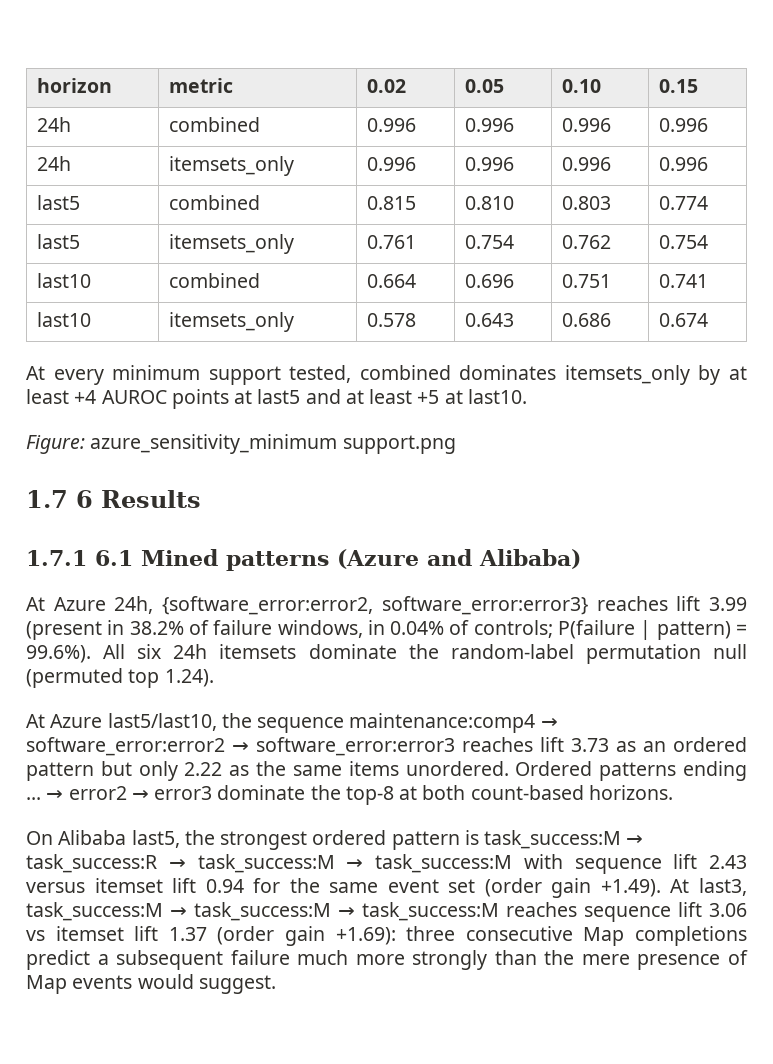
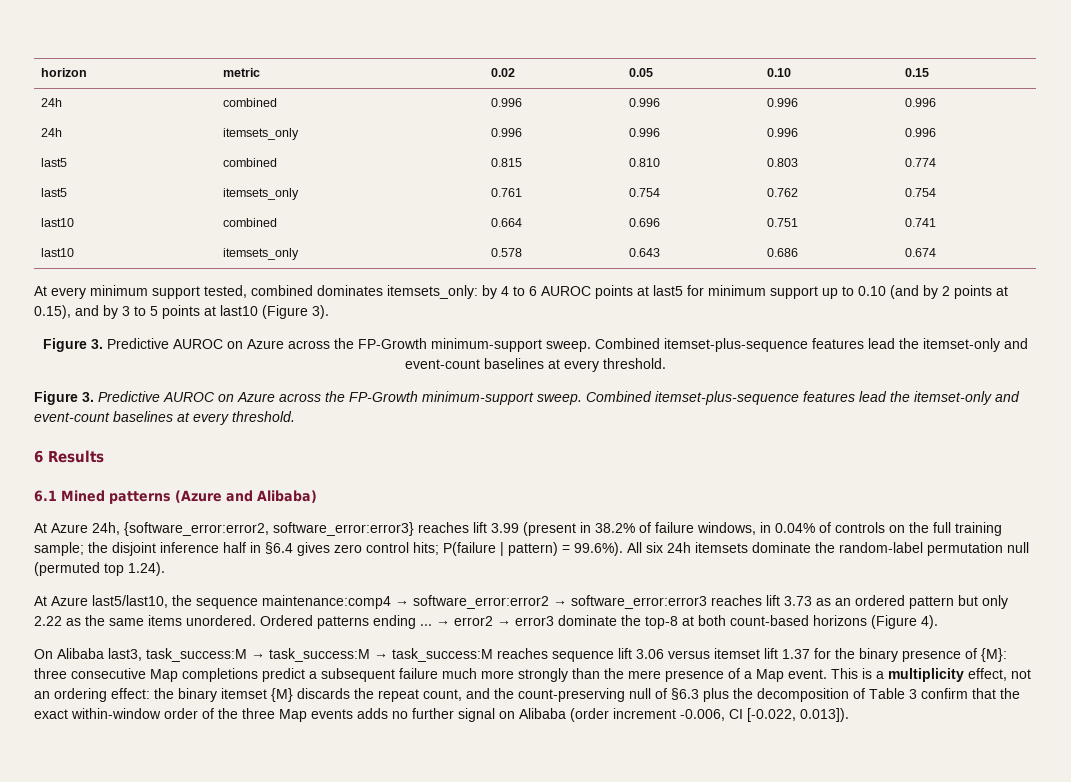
[564,365,747,385] [26,389,527,409] [26,434,456,454] [26,490,68,508] itemsets_only by at least +4 AUROC points at last5 and at least +5 at last10. // Figure: azure_sensitivity_minimum support.png // 1.7 -> [387,285,1008,299] [34,305,329,319] [43,338,1028,352] [405,358,666,372] [34,391,1020,405] [34,411,295,425] itemsets_only: by 4 to 6 AUROC points at last5 for minimum support up to 0.10 (and by 2 points at 0.15), and by 3 to 5 points at last10 (Figure 3). // Figure 3. Predictive AUROC on Azure across the FP-Growth minimum-support sweep. Combined itemset-plus-sequence features lead the itemset-only and event-count baselines at every threshold. // Figure 3. Predictive AUROC on Azure across the FP-Growth minimum-support sweep. Combined itemset-plus-sequence features lead the itemset-only and event-count baselines at every threshold. //
[26,550,87,566] 1.7.1 -> (104, 456) none
[473,620,553,638] controls; -> [835,522,1002,536] [34,542,439,556] controls on the full training sample; the disjoint inference half in §6.4 gives zero control hits;
[588,785,673,800] horizons. -> [813,615,938,629] horizons (Figure 4).
[131,830,644,850] [26,854,747,874] [26,878,690,898] last5, the strongest ordered pattern is task_success:M → task_success:R → task_success:M → task_success:M with sequence lift 2.43 versus itemset lift 0.94 for the same event set (order gain +1.49). At -> (104, 653) none
[26,930,45,941] vs -> [668,650,710,659] versus
[217,926,396,946] (order gain +1.69): -> [814,648,1007,662] for the binary presence of {M}:
[26,974,276,994] Map events would suggest. -> [744,668,1031,682] [34,688,1020,702] [34,708,849,722] a Map event. This is a multiplicity effect, not an ordering effect: the binary itemset {M} discards the repeat count, and the count-preserving null of §6.3 plus the decomposition of Table 3 confirm that the exact within-window order of the three Map events adds no further signal on Alibaba (order increment -0.006, CI [-0.022, 0.013]).

